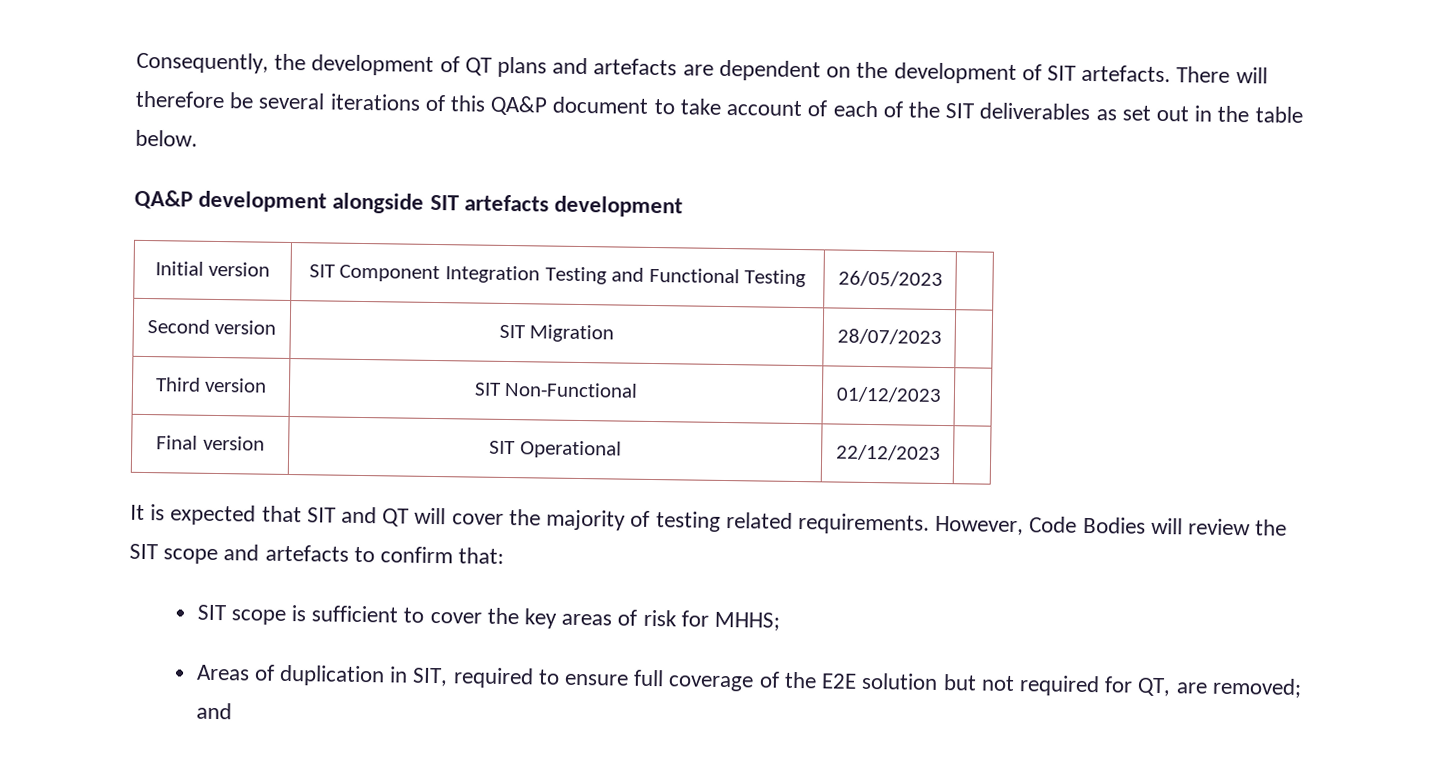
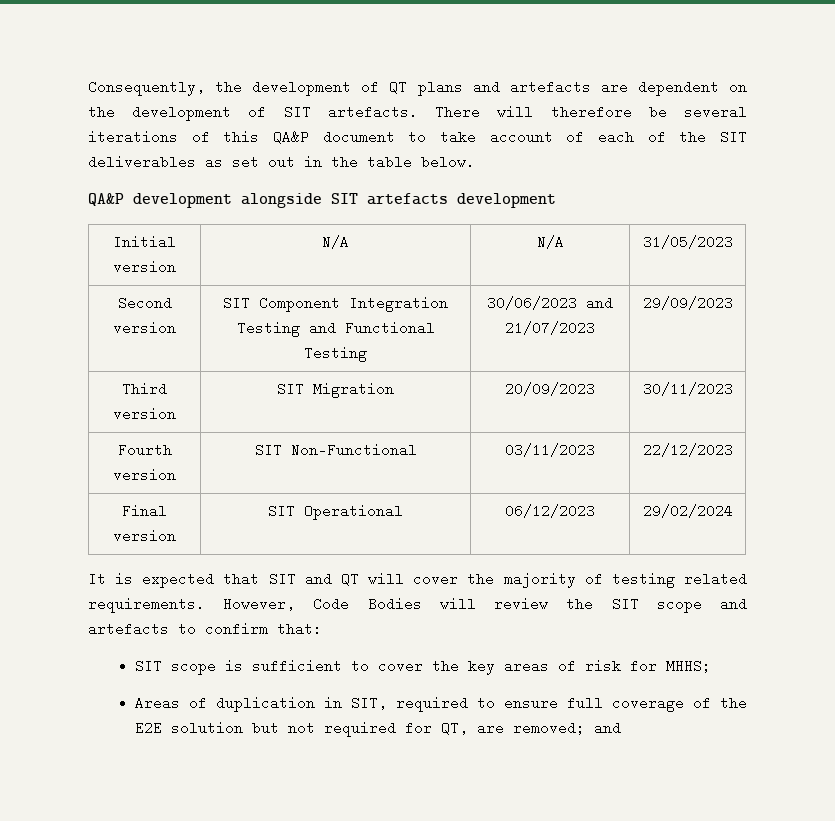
(271, 269) none -> [322,235,349,249] [536,235,564,249] [642,235,733,249] [117,296,172,310] [113,321,176,335] | N/A | N/A | 31/05/2023 // Second version
[837,270,943,287] [146,319,210,334] 26/05/2023 | // Second -> [487,296,613,310] [505,321,595,335] [642,296,733,310] [122,382,167,396] 30/06/2023 and 21/07/2023 | 29/09/2023 // Third
[836,328,942,345] [154,377,201,392] 28/07/2023 | // Third -> [505,382,595,396] [642,382,733,396] [117,443,172,457] 20/09/2023 | 30/11/2023 // Fourth
[835,386,942,403] 01/12/2023 | -> [505,443,595,457] [642,443,733,457] 03/11/2023 | 22/12/2023
[835,444,941,461] 22/12/2023 | -> [505,504,595,518] [642,504,733,518] 06/12/2023 | 29/02/2024

